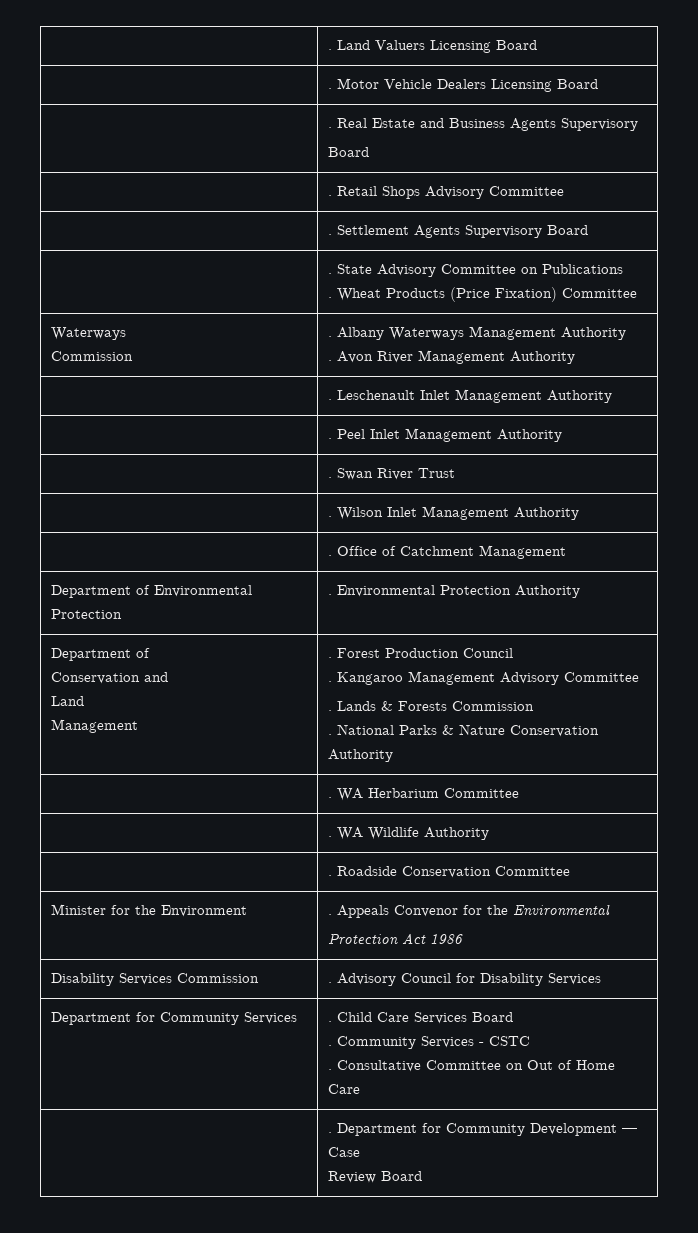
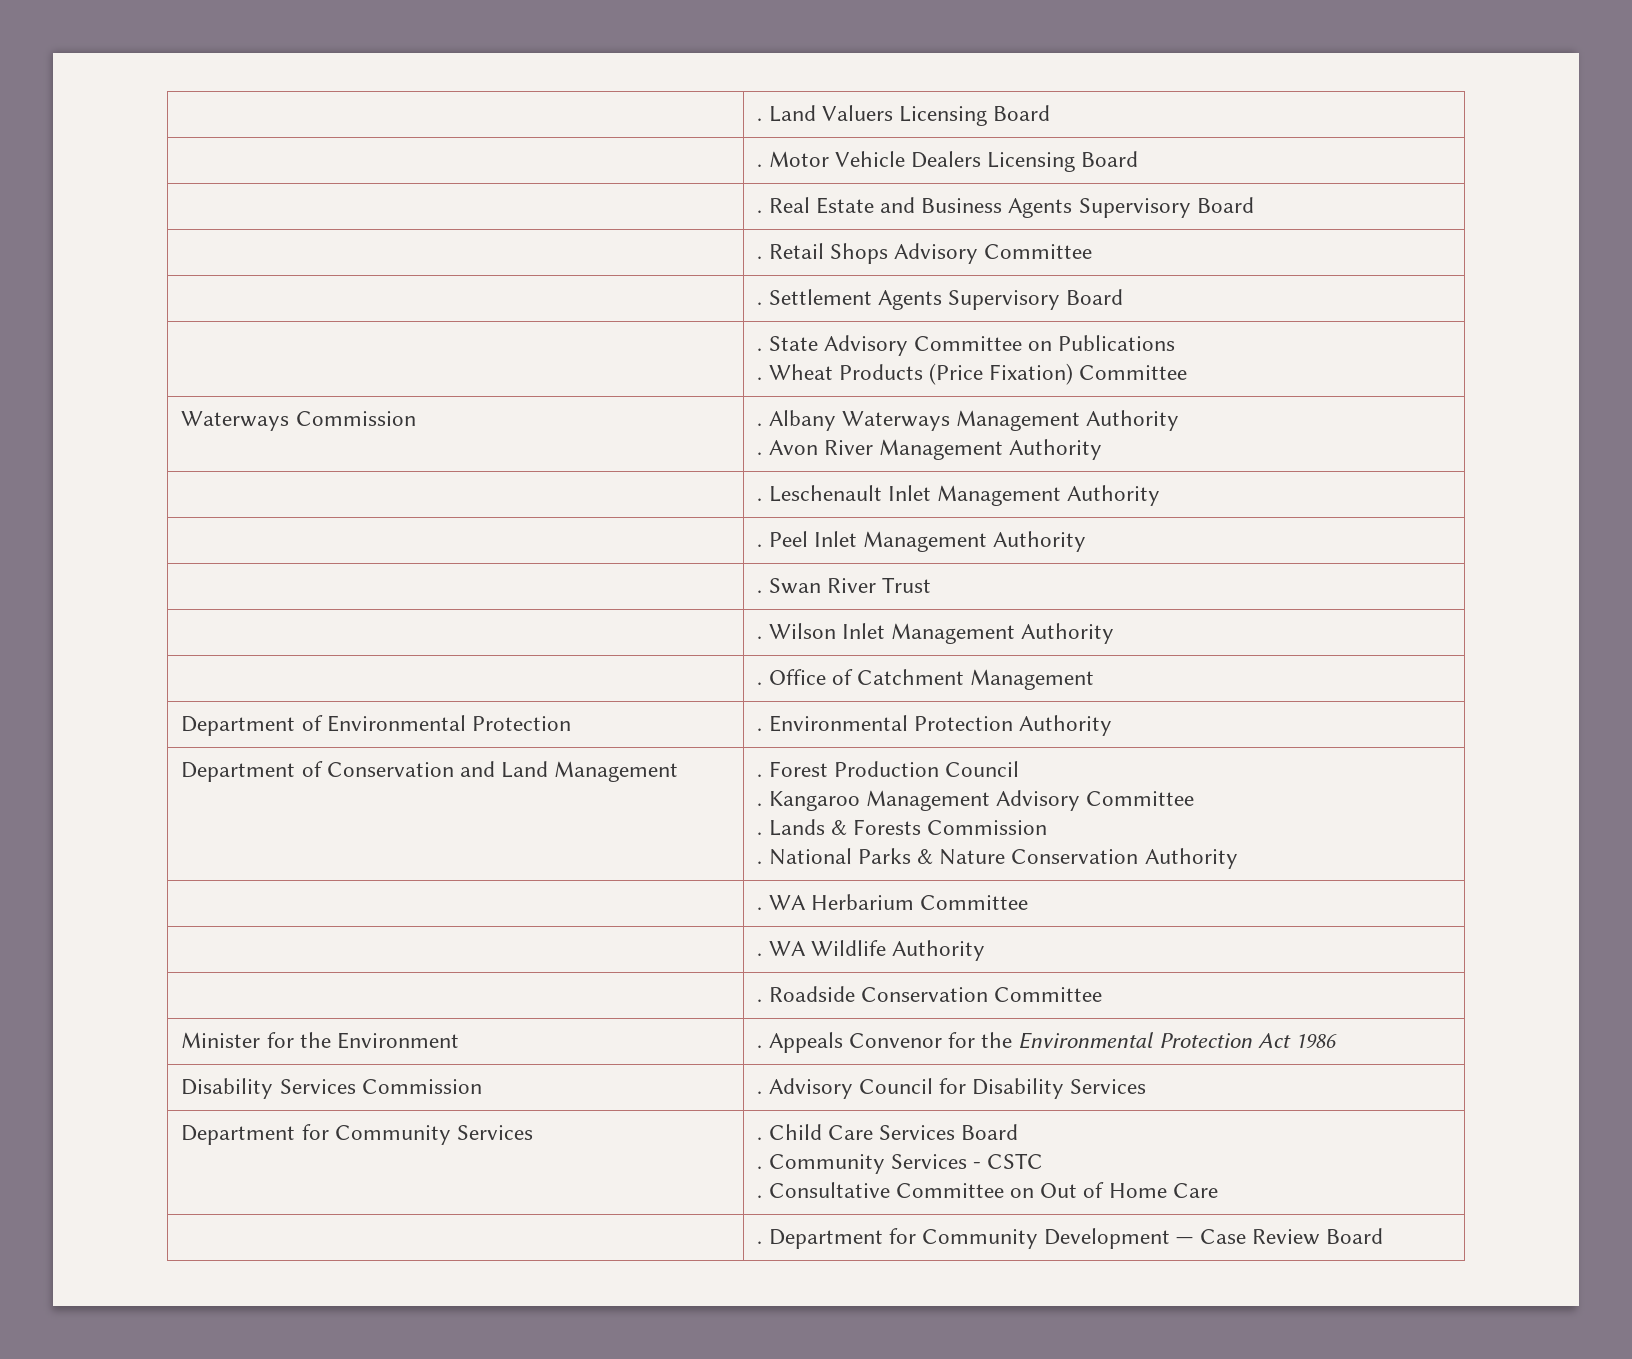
(639, 124) // -> (1191, 208) none
(127, 333) // -> (290, 421) none
(151, 653) // -> (323, 769) none
[51,696,85,706] // Land // -> [501,761,549,778] Land
(611, 910) // -> (1155, 1040) none
(361, 1152) // -> (1246, 1236) none

